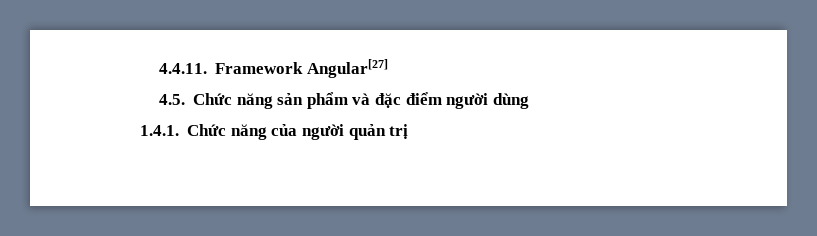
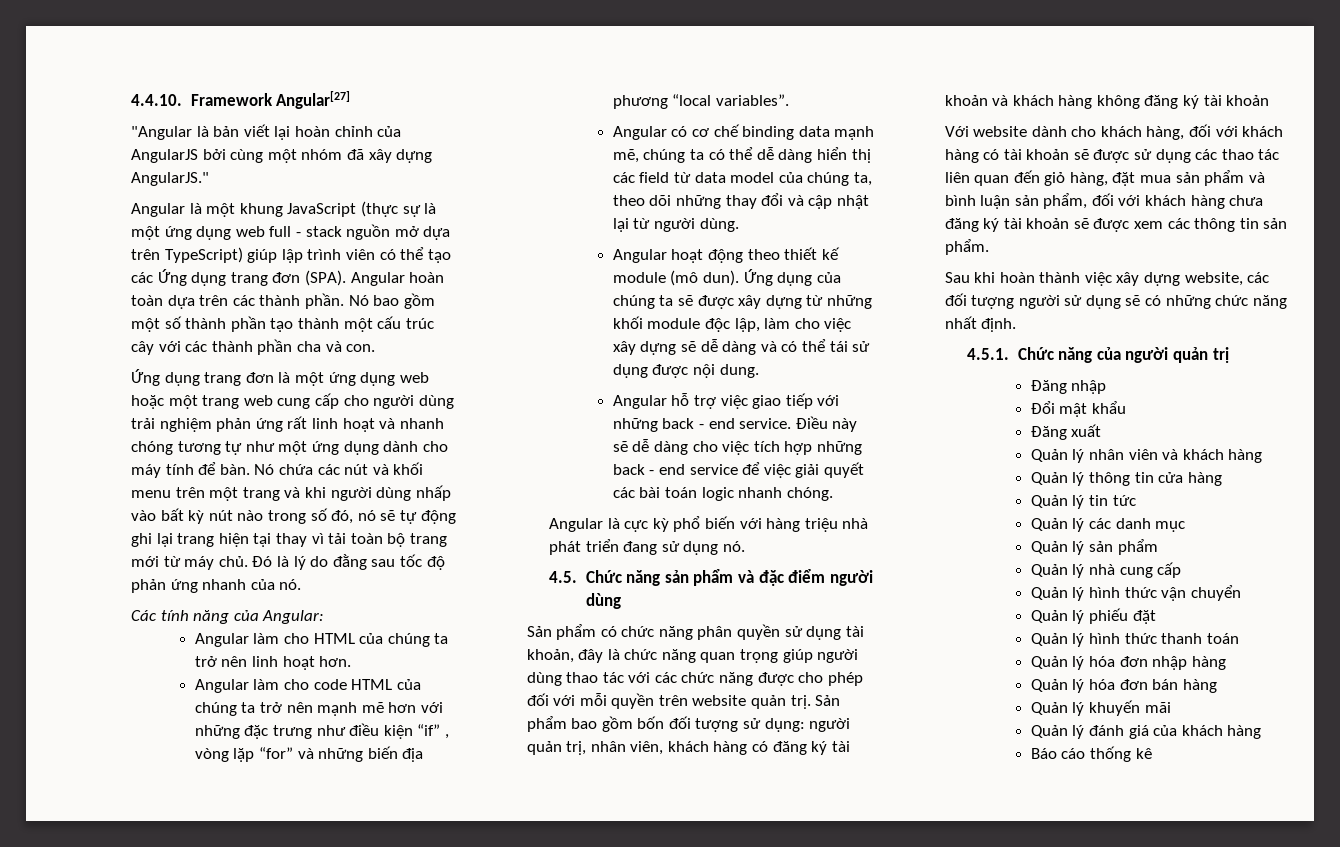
[158,63,207,74] 4.4.11. -> [131,94,183,106] 4.4.10.
(388, 68) none -> [131,124,402,140] [131,149,433,163] [131,172,210,186] [131,201,437,217] [131,224,451,240] [131,247,451,263] [131,269,445,286] [131,293,435,309] [131,316,434,332] [131,339,376,355] [131,369,429,386] [131,393,454,409] [131,416,444,432] [131,441,448,455] [131,462,424,478] [131,485,451,501] [131,508,456,524] [131,533,447,547] [131,554,445,570] [131,579,302,593] [131,610,325,624] [194,633,449,647] [194,656,352,670] [194,679,421,693] [194,702,443,716] [194,723,449,739] [194,746,424,762] [612,94,790,109] [612,124,875,140] [612,147,871,163] [612,172,872,186] [612,193,869,209] [612,218,739,232] [612,247,840,263] [612,269,841,286] [612,295,872,309] [612,316,852,332] [612,339,871,355] [612,364,759,378] [612,393,840,409] [612,416,858,432] [612,439,862,455] [612,462,864,478] [612,487,833,501] [549,516,869,532] [549,539,746,555] // "Angular là bản viết lại hoàn chỉnh của AngularJS bởi cùng một nhóm đã xây dựng AngularJS." // Angular là một khung JavaScript (thực sự là một ứng dụng web full - stack nguồn mở dựa trên TypeScript) giúp lập trình viên có thể tạo các Ứng dụng trang đơn (SPA). Angular hoàn toàn dựa trên các thành phần. Nó bao gồm một số thành phần tạo thành một cấu trúc cây với các thành phần cha và con. // Ứng dụng trang đơn là một ứng dụng web hoặc một trang web cung cấp cho người dùng trải nghiệm phản ứng rất linh hoạt và nhanh chóng tương tự như một ứng dụng dành cho máy tính để bàn. Nó chứa các nút và khối menu trên một trang và khi người dùng nhấp vào bất kỳ nút nào trong số đó, nó sẽ tự động ghi lại trang hiện tại thay vì tải toàn bộ trang mới từ máy chủ. Đó là lý do đằng sau tốc độ phản ứng nhanh của nó. // Các tính năng của Angular: // Angular làm cho HTML của chúng ta trở nên linh hoạt hơn. // Angular làm cho code HTML của chúng ta trở nên mạnh mẽ hơn với những đặc trưng như điều kiện “if” , vòng lặp “for” và những biến địa phương “local variables”. // Angular có cơ chế binding data mạnh mẽ, chúng ta có thể dễ dàng hiển thị các field từ data model của chúng ta, theo dõi những thay đổi và cập nhật lại từ người dùng. // Angular hoạt động theo thiết kế module (mô dun). Ứng dụng của chúng ta sẽ được xây dựng từ những khối module độc lập, làm cho việc xây dựng sẽ dễ dàng và có thể tái sử dụng được nội dung. // Angular hỗ trợ việc giao tiếp với những back - end service. Điều này sẽ dễ dàng cho việc tích hợp những back - end service để việc giải quyết các bài toán logic nhanh chóng. // Angular là cực kỳ phổ biến với hàng triệu nhà phát triển đang sử dụng nó.
[139,125,179,136] 1.4.1. -> [526,624,864,640] [526,649,859,663] [526,672,863,686] [526,693,841,709] [526,716,851,732] [526,741,850,755] [944,95,1270,109] [944,124,1284,140] [944,149,1280,163] [944,170,1265,186] [944,193,1264,209] [944,218,1288,232] [944,239,989,255] [944,272,1270,286] [944,293,1287,309] [944,316,1017,332] [967,348,1010,360] Sản phẩm có chức năng phân quyền sử dụng tài khoản, đây là chức năng quan trọng giúp người dùng thao tác với các chức năng được cho phép đối với mỗi quyền trên website quản trị. Sản phẩm bao gồm bốn đối tượng sử dụng: người quản trị, nhân viên, khách hàng có đăng ký tài khoản và khách hàng không đăng ký tài khoản // Với website dành cho khách hàng, đối với khách hàng có tài khoản sẽ được sử dụng các thao tác liên quan đến giỏ hàng, đặt mua sản phẩm và bình luận sản phẩm, đối với khách hàng chưa đăng ký tài khoản sẽ được xem các thông tin sản phẩm. // Sau khi hoàn thành việc xây dựng website, các đối tượng người sử dụng sẽ có những chức năng nhất định. // 4.5.1.
(409, 131) none -> [1030,380,1107,394] [1030,401,1127,417] [1030,424,1102,440] [1030,449,1263,463] [1030,472,1222,486] [1030,495,1136,509] [1030,518,1186,532] [1030,539,1158,555] [1030,562,1182,578] [1030,585,1241,601] [1030,608,1156,624] [1030,633,1239,647] [1030,656,1226,670] [1030,679,1217,693] [1030,700,1171,716] [1030,725,1262,739] [1030,746,1152,762] // Đăng nhập // Đổi mật khẩu // Đăng xuất // Quản lý nhân viên và khách hàng // Quản lý thông tin cửa hàng // Quản lý tin tức // Quản lý các danh mục // Quản lý sản phẩm // Quản lý nhà cung cấp // Quản lý hình thức vận chuyển // Quản lý phiếu đặt // Quản lý hình thức thanh toán // Quản lý hóa đơn nhập hàng // Quản lý hóa đơn bán hàng // Quản lý khuyến mãi // Quản lý đánh giá của khách hàng // Báo cáo thống kê

